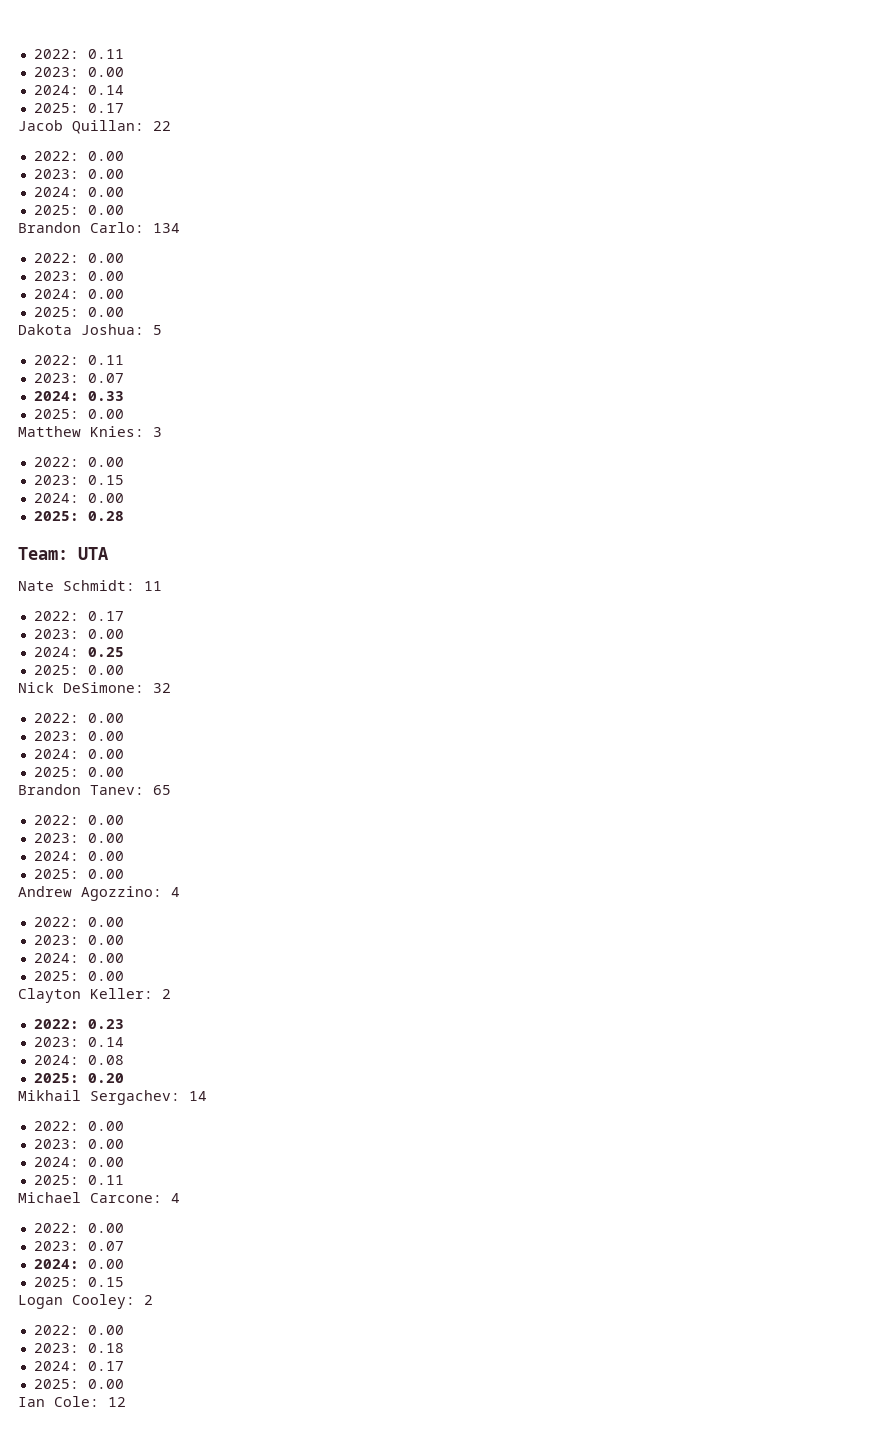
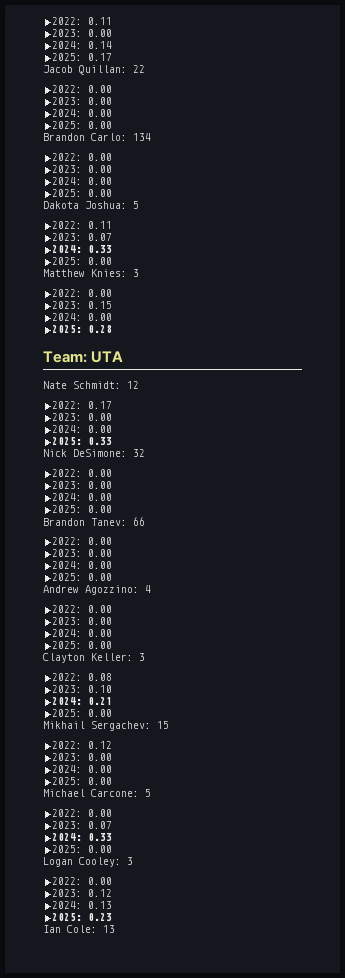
[144,581,162,591] 11 -> [127,381,139,389] 12
[87,647,124,657] [33,665,124,675] 0.25 // 2025: 0.00 -> [88,425,113,433] [52,437,113,445] 0.00 // 2025: 0.33
[153,785,171,795] 65 -> [133,517,145,526] 66
[162,989,171,999] [33,1019,124,1029] [33,1037,124,1047] [33,1055,124,1065] [33,1073,124,1083] 2 // 2022: 0.23 // 2023: 0.14 // 2024: 0.08 // 2025: 0.20 -> [139,653,145,661] [52,673,113,681] [52,685,113,693] [52,697,113,705] [52,709,113,717] 3 // 2022: 0.08 // 2023: 0.10 // 2024: 0.21 // 2025: 0.00
[189,1091,207,1101] [33,1121,124,1131] [33,1139,124,1149] [33,1157,124,1167] [33,1175,124,1185] 14 // 2022: 0.00 // 2023: 0.00 // 2024: 0.00 // 2025: 0.11 -> [157,721,169,729] [52,741,113,749] [52,753,113,761] [52,765,113,773] [52,777,113,785] 15 // 2022: 0.12 // 2023: 0.00 // 2024: 0.00 // 2025: 0.00
[171,1193,180,1203] 4 -> [145,789,151,797] 5
[87,1259,124,1269] [33,1277,124,1287] 0.00 // 2025: 0.15 -> [88,833,113,841] [52,845,113,853] 0.33 // 2025: 0.00
[144,1295,153,1305] [33,1325,124,1335] [33,1343,124,1353] [33,1361,124,1371] [33,1379,124,1389] 2 // 2022: 0.00 // 2023: 0.18 // 2024: 0.17 // 2025: 0.00 -> [127,857,133,865] [52,877,113,885] [52,889,113,897] [52,901,113,909] [52,913,113,921] 3 // 2022: 0.00 // 2023: 0.12 // 2024: 0.13 // 2025: 0.23
[108,1397,126,1407] 12 -> [103,925,115,933] 13

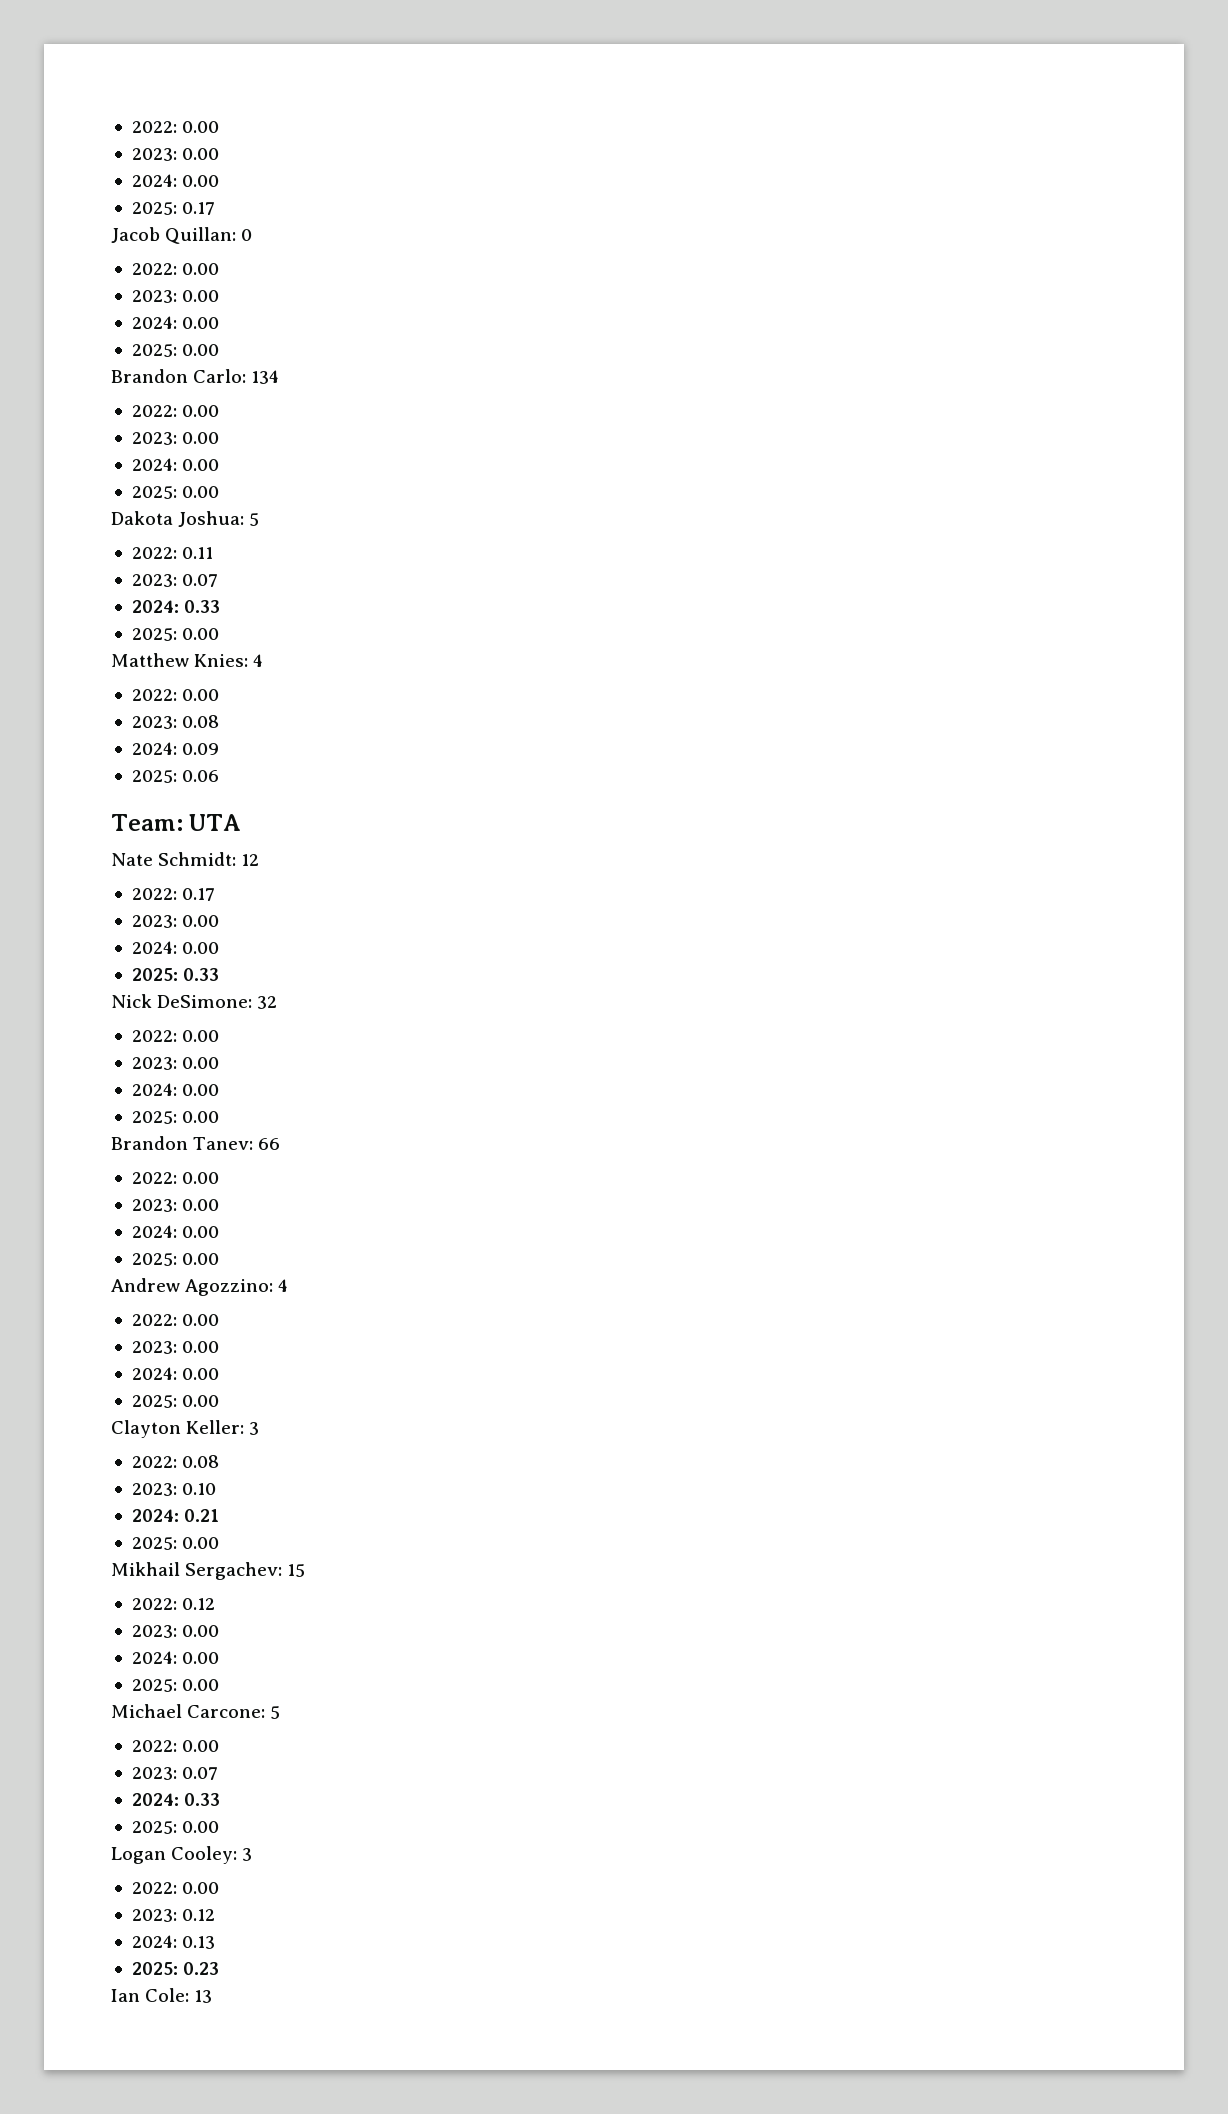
[52,17,113,25] [52,29,113,37] [52,41,113,49] 2022: 0.11 // 2023: 0.00 // 2024: 0.14 -> [131,121,220,133] [131,148,220,161] [131,174,220,187] 2022: 0.00 // 2023: 0.00 // 2024: 0.00
[133,65,145,73] 22 -> [241,229,253,241] 0
[133,269,139,277] [52,289,113,297] [52,301,113,309] [52,313,113,321] [52,325,113,333] 3 // 2022: 0.00 // 2023: 0.15 // 2024: 0.00 // 2025: 0.28 -> [253,654,264,667] [131,689,220,701] [131,715,220,729] [131,742,220,755] [131,770,220,783] 4 // 2022: 0.00 // 2023: 0.08 // 2024: 0.09 // 2025: 0.06

